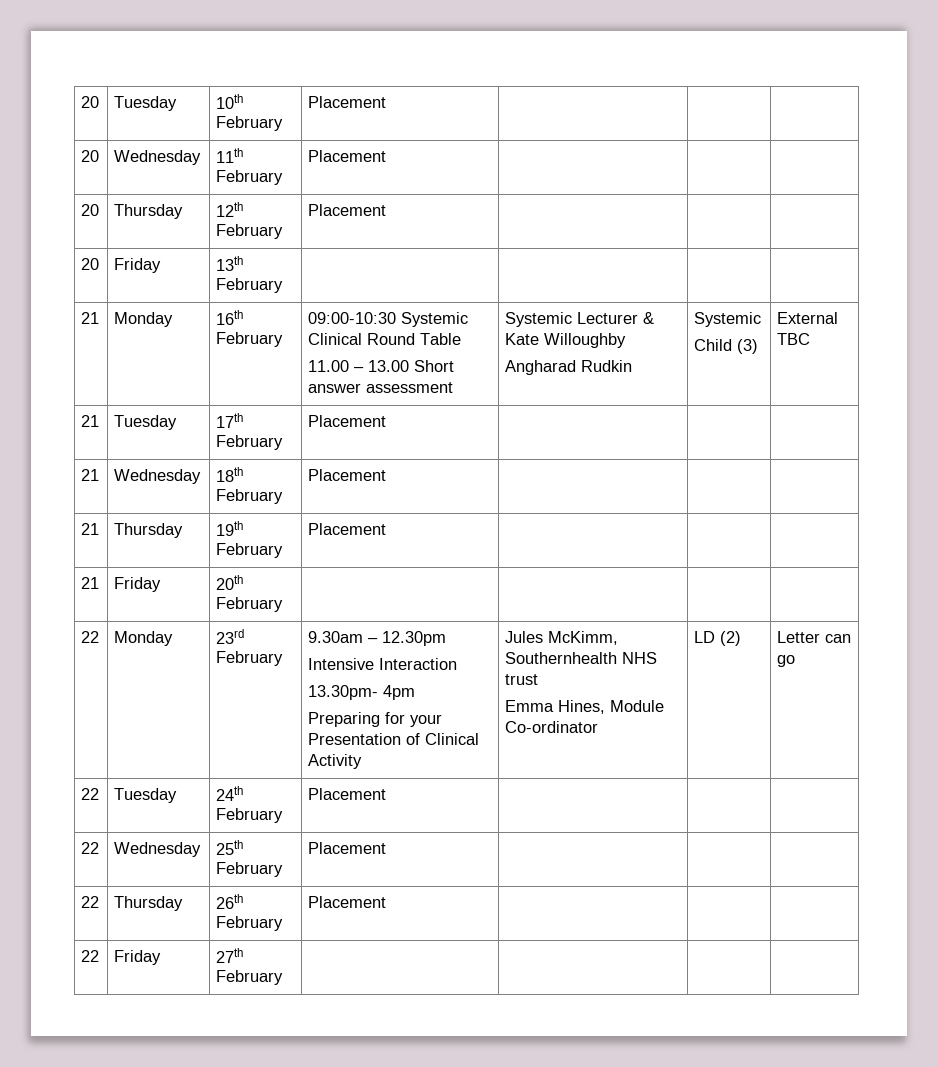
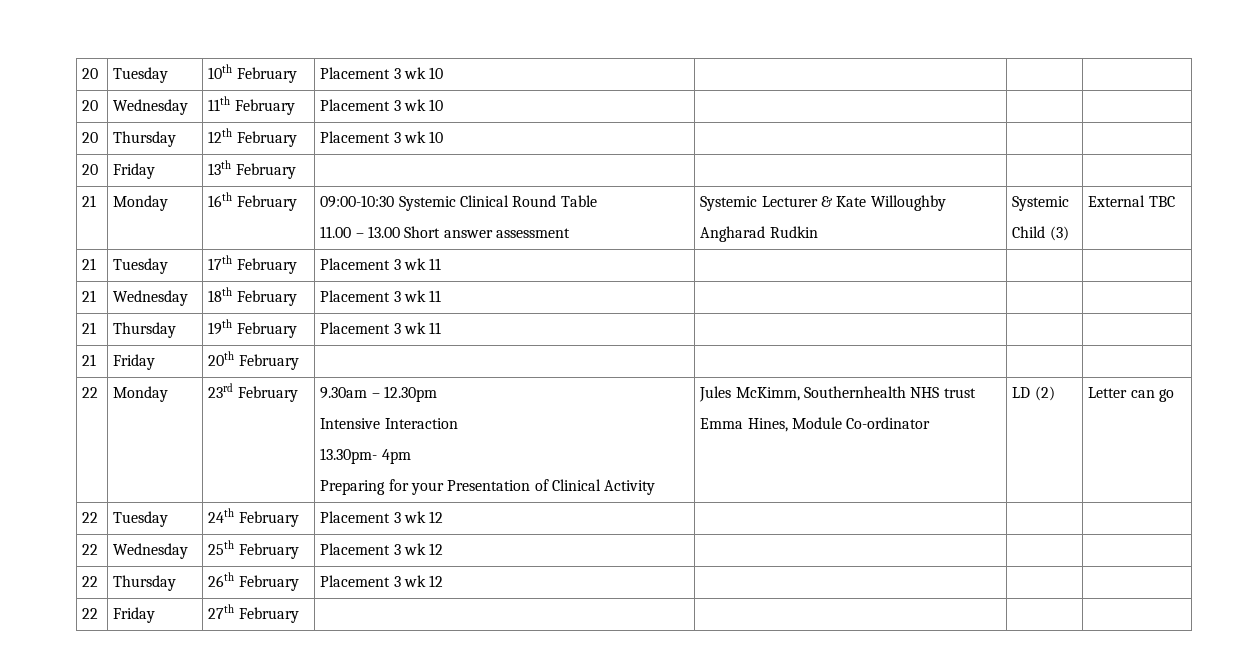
(387, 102) none -> [393,67,444,79] 3 wk 10
(387, 156) none -> [393,99,444,111] 3 wk 10
(387, 210) none -> [393,131,444,143] 3 wk 10
(387, 421) none -> [393,258,442,270] 3 wk 11
(387, 475) none -> [393,290,442,302] 3 wk 11
(387, 529) none -> [393,322,442,334] 3 wk 11
(387, 794) none -> [393,511,444,523] 3 wk 12
(387, 848) none -> [393,543,444,555] 3 wk 12
(387, 902) none -> [393,575,444,587] 3 wk 12

